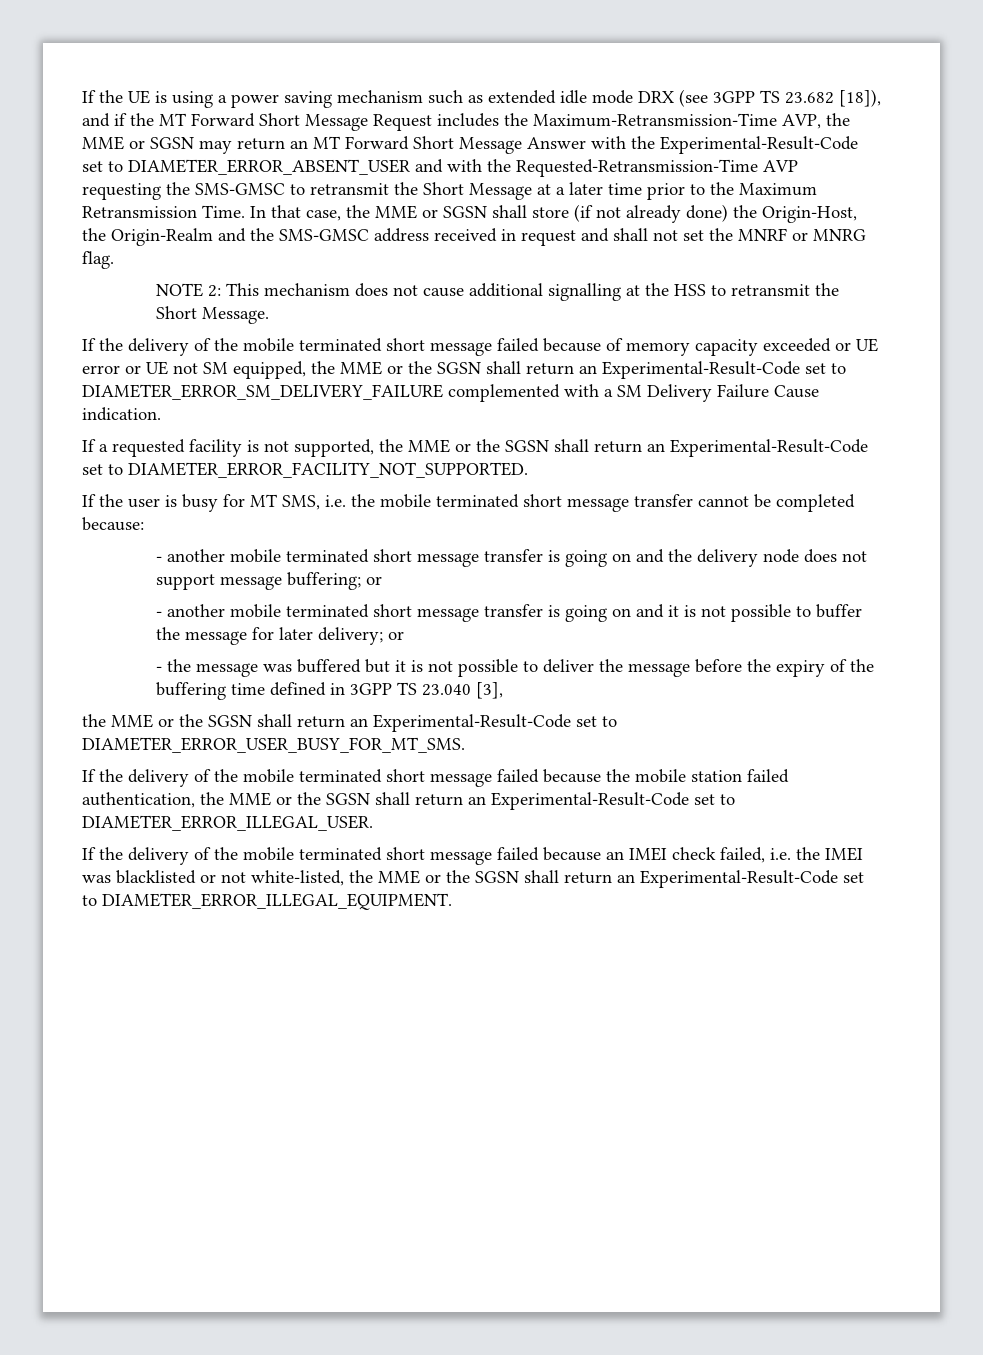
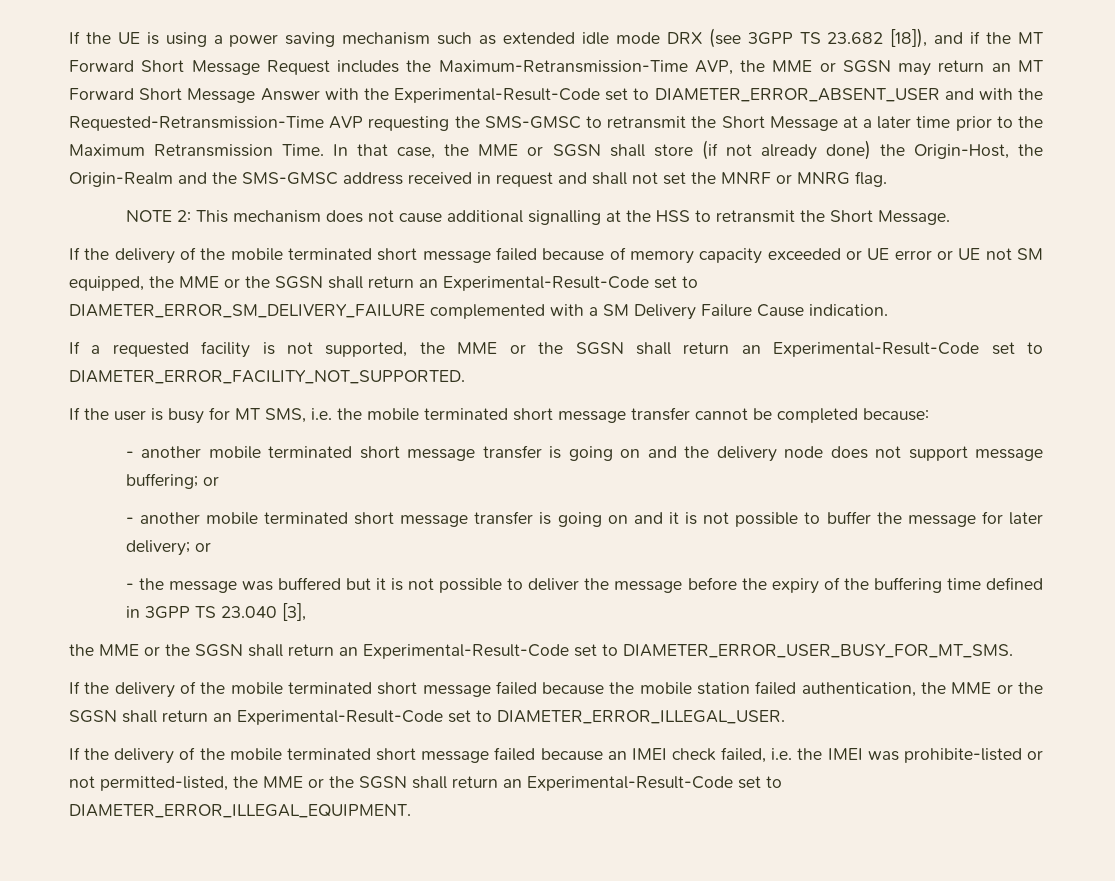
[116,870,196,884] blacklisted -> [903,748,1022,763] prohibite-listed
[251,870,344,886] white-listed, -> [100,776,228,791] permitted-listed,

